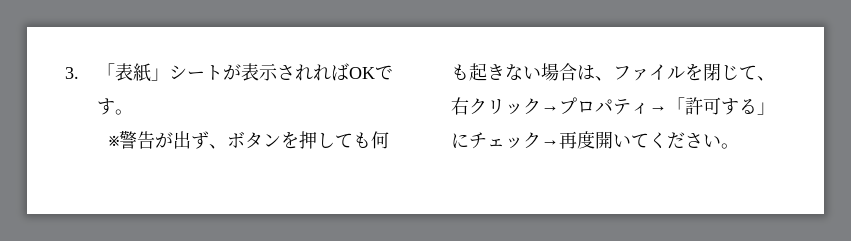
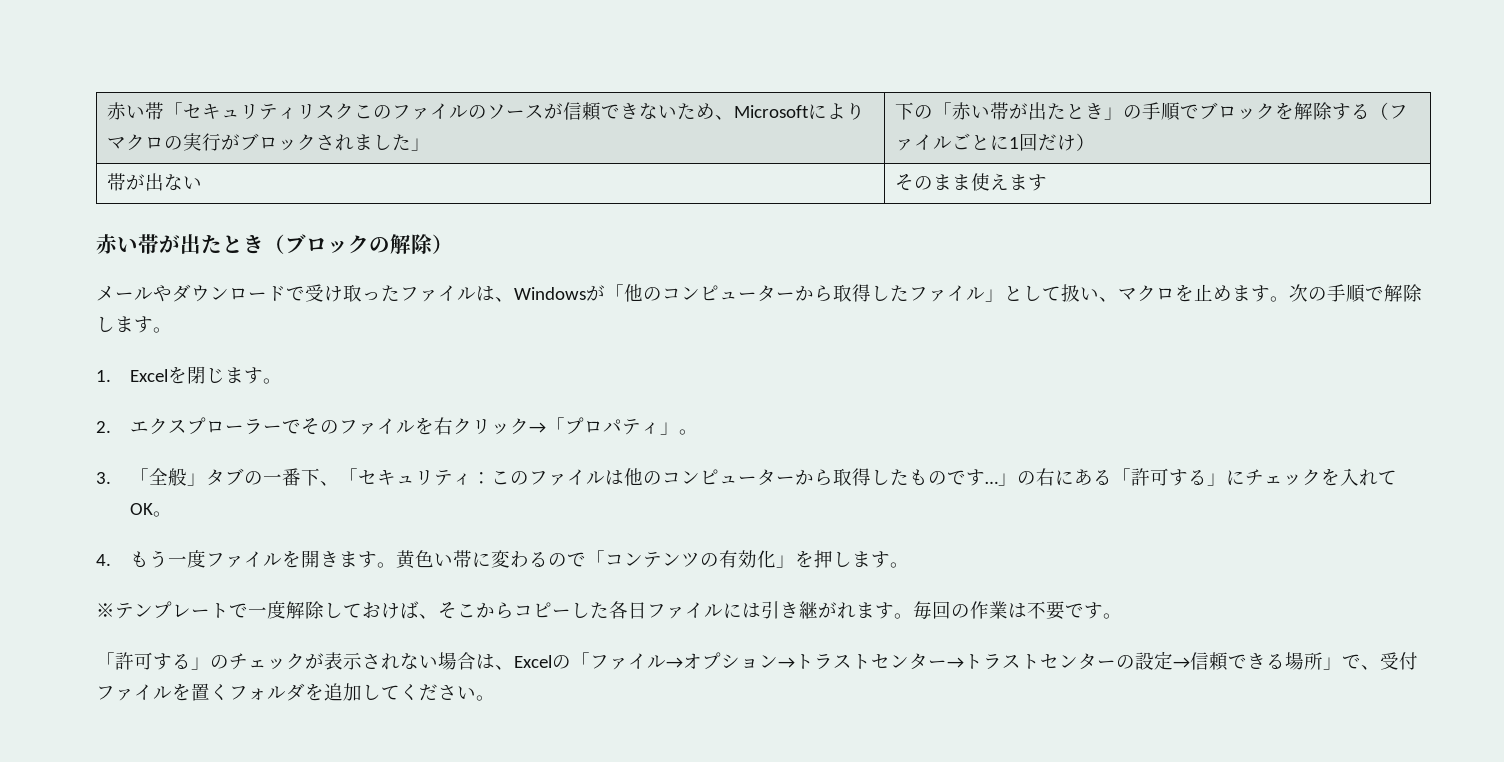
[65,63,394,82] [97,98,134,115] [108,130,389,149] [451,63,775,81] 3.「表紙」シートが表示されればOKです。 // ※警告が出ず、ボタンを押しても何も起きない場合は、ファイルを閉じて、 -> [106,102,865,121] [106,133,430,151] [894,102,1408,121] [894,133,1095,151] [106,173,202,191] [894,173,1047,191] [96,234,453,255] [96,284,1422,303] [96,316,172,333] [96,366,283,384] [96,417,435,435] 赤い帯「セキュリティリスクこのファイルのソースが信頼できないため、Microsoftによりマクロの実行がブロックされました」 | 下の「赤い帯が出たとき」の手順でブロックを解除する（ファイルごとに1回だけ） // 帯が出ない | そのまま使えます // 赤い帯が出たとき（ブロックの解除） // メールやダウンロードで受け取ったファイルは、Windowsが「他のコンピューターから取得したファイル」として扱い、マクロを止めます。次の手順で解除します。 // 1. Excelを閉じます。 // 2.エクスプローラーでそのファイルを
(559, 109) none -> [546,417,566,433] 「
[649,106,667,113] → -> [660,422,699,435] [96,468,1113,486] 」。 // 3.「全般」タブの一番下、「セキュリティ：このファイルは他のコンピューターから取得したものです…」の右にある
[541,131,631,149] →再度開い -> [1321,468,1398,486] [130,503,173,517] [96,550,910,569] [96,601,1122,620] [96,651,1418,671] [96,683,381,701] を入れてOK。 // 4.もう一度ファイルを開きます。黄色い帯に変わるので「コンテンツの有効化」を押します。 // ※テンプレートで一度解除しておけば、そこからコピーした各日ファイルには引き継がれます。毎回の作業は不要です。 // 「許可する」のチェックが表示されない場合は、Excelの「ファイル→オプション→トラストセンター→トラストセンターの設定→信頼できる場所」で、受付ファイルを置くフォルダを追加し

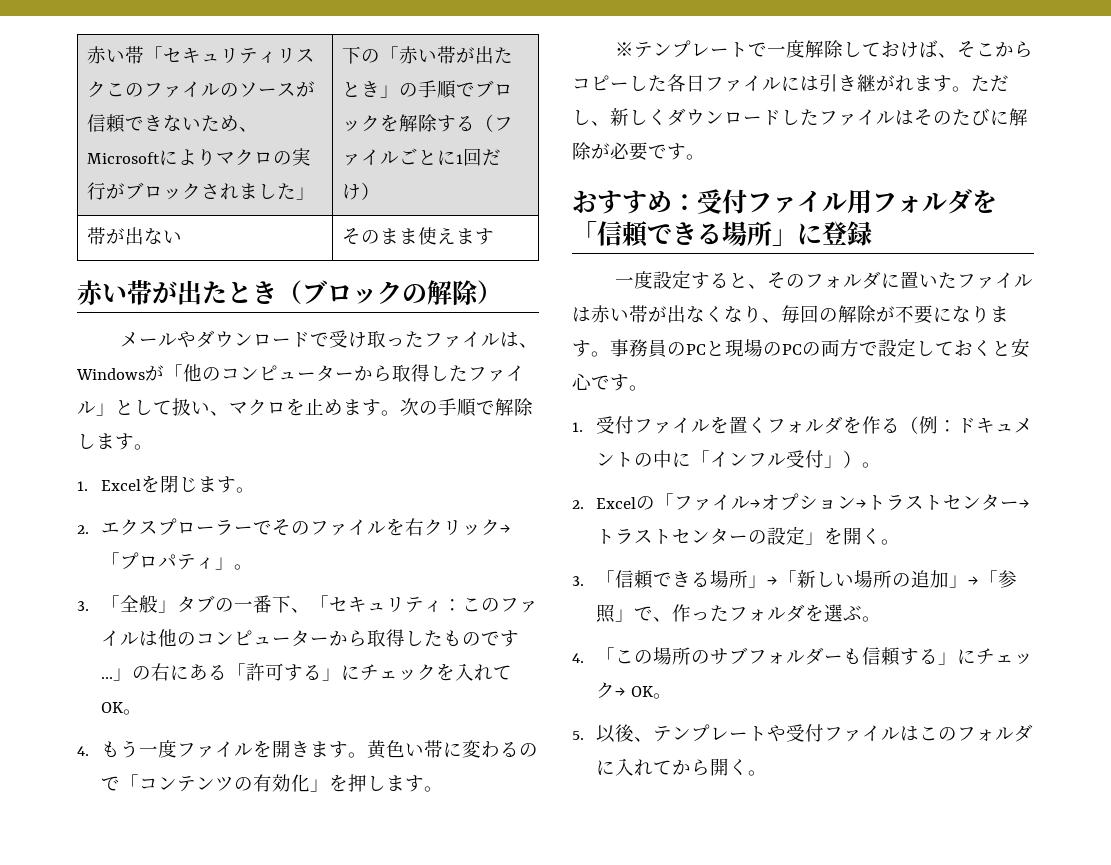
[913,601,1122,620] [96,652,514,670] 毎回の作業は不要です。 // 「許可する」のチェックが表示されない場合は、 -> [971,75,1009,92] [572,108,1028,126] [572,142,705,161] [572,189,997,214] [572,221,872,247] [614,270,1033,289] [572,305,1009,324] [572,338,1030,358] [572,373,648,391] [572,416,1033,434] [595,450,881,468] [572,500,584,509] ただし、新しくダウンロードしたファイルはそのたびに解除が必要です。 // おすすめ：受付ファイル用フォルダを「信頼できる場所」に登録 // 一度設定すると、そのフォルダに置いたファイルは赤い帯が出なくなり、毎回の解除が不要になります。事務員のPCと現場のPCの両方で設定しておくと安心です。 // 1.受付ファイルを置くフォルダを作る（例：ドキュメントの中に「インフル受付」）。 // 2.
[1173,652,1418,671] [96,683,476,701] →信頼できる場所」で、受付ファイルを置くフォルダを追加してください -> [804,527,900,545] [572,570,1017,589] [595,604,881,623] [572,647,1033,666] [595,682,672,699] [572,724,1033,743] [595,758,748,776] 」を開く。 // 3.「信頼できる場所」→「新しい場所の追加」→「参照」で、作ったフォルダを選ぶ。 // 4.「この場所のサブフォルダーも信頼する」にチェック→ OK。 // 5.以後、テンプレートや受付ファイルはこのフォルダに入れてから開く

